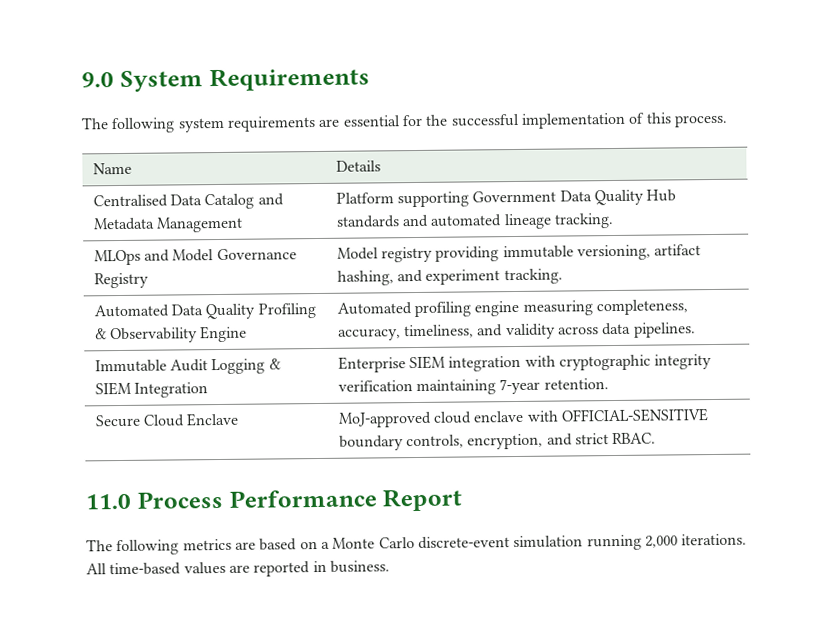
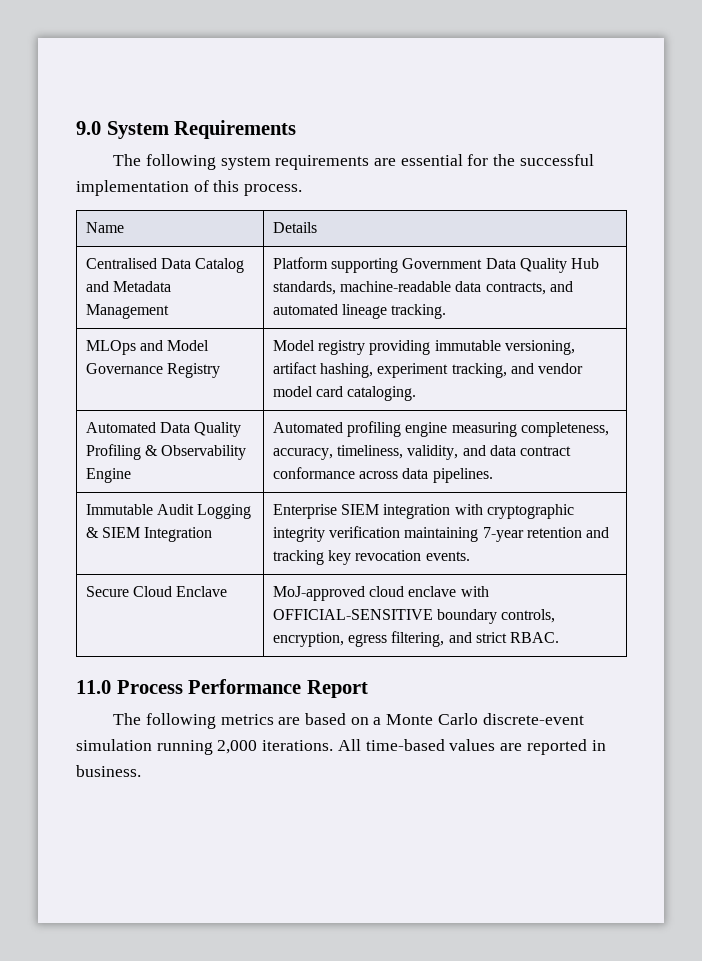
[335,215,400,228] standards -> [272,281,546,295] standards, machine-readable data contracts,
[396,268,563,285] and experiment tracking. -> [377,363,584,378] [272,386,417,401] experiment tracking, and vendor model card cataloging.
[477,323,556,340] and validity -> [407,445,572,460] [272,467,355,479] validity, and data contract conformance
[543,378,609,390] retention. -> [526,527,610,538] [272,550,470,565] retention and tracking key revocation events.
(544, 441) none -> [348,631,445,647] egress filtering,

